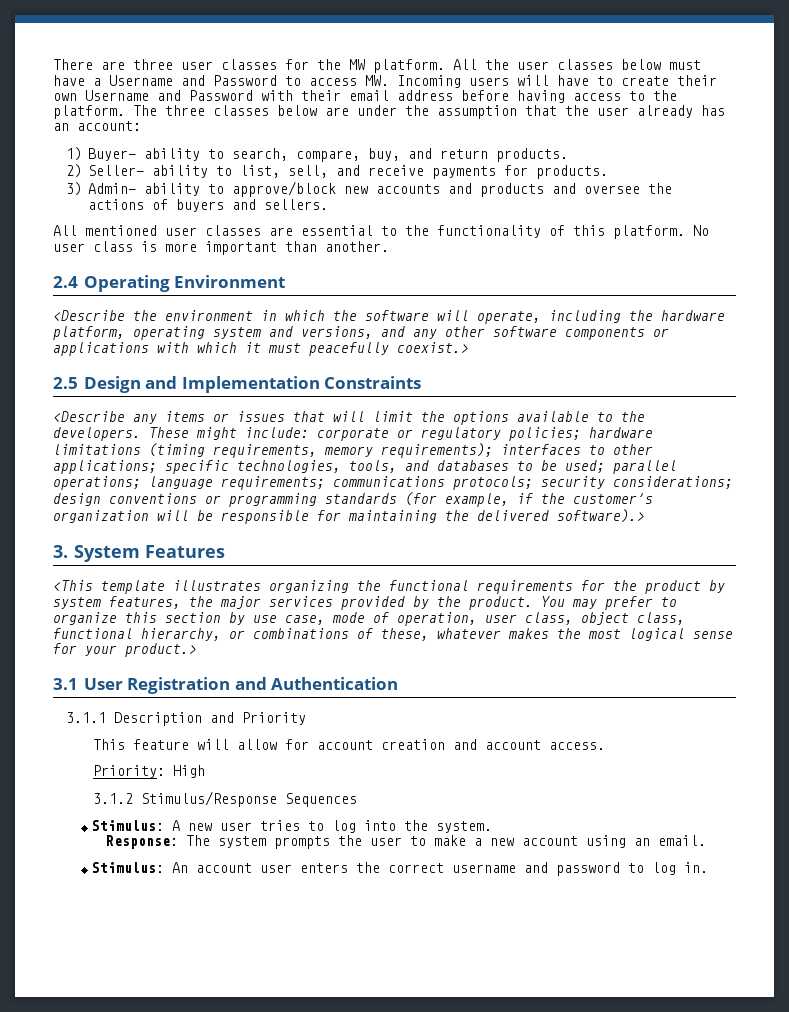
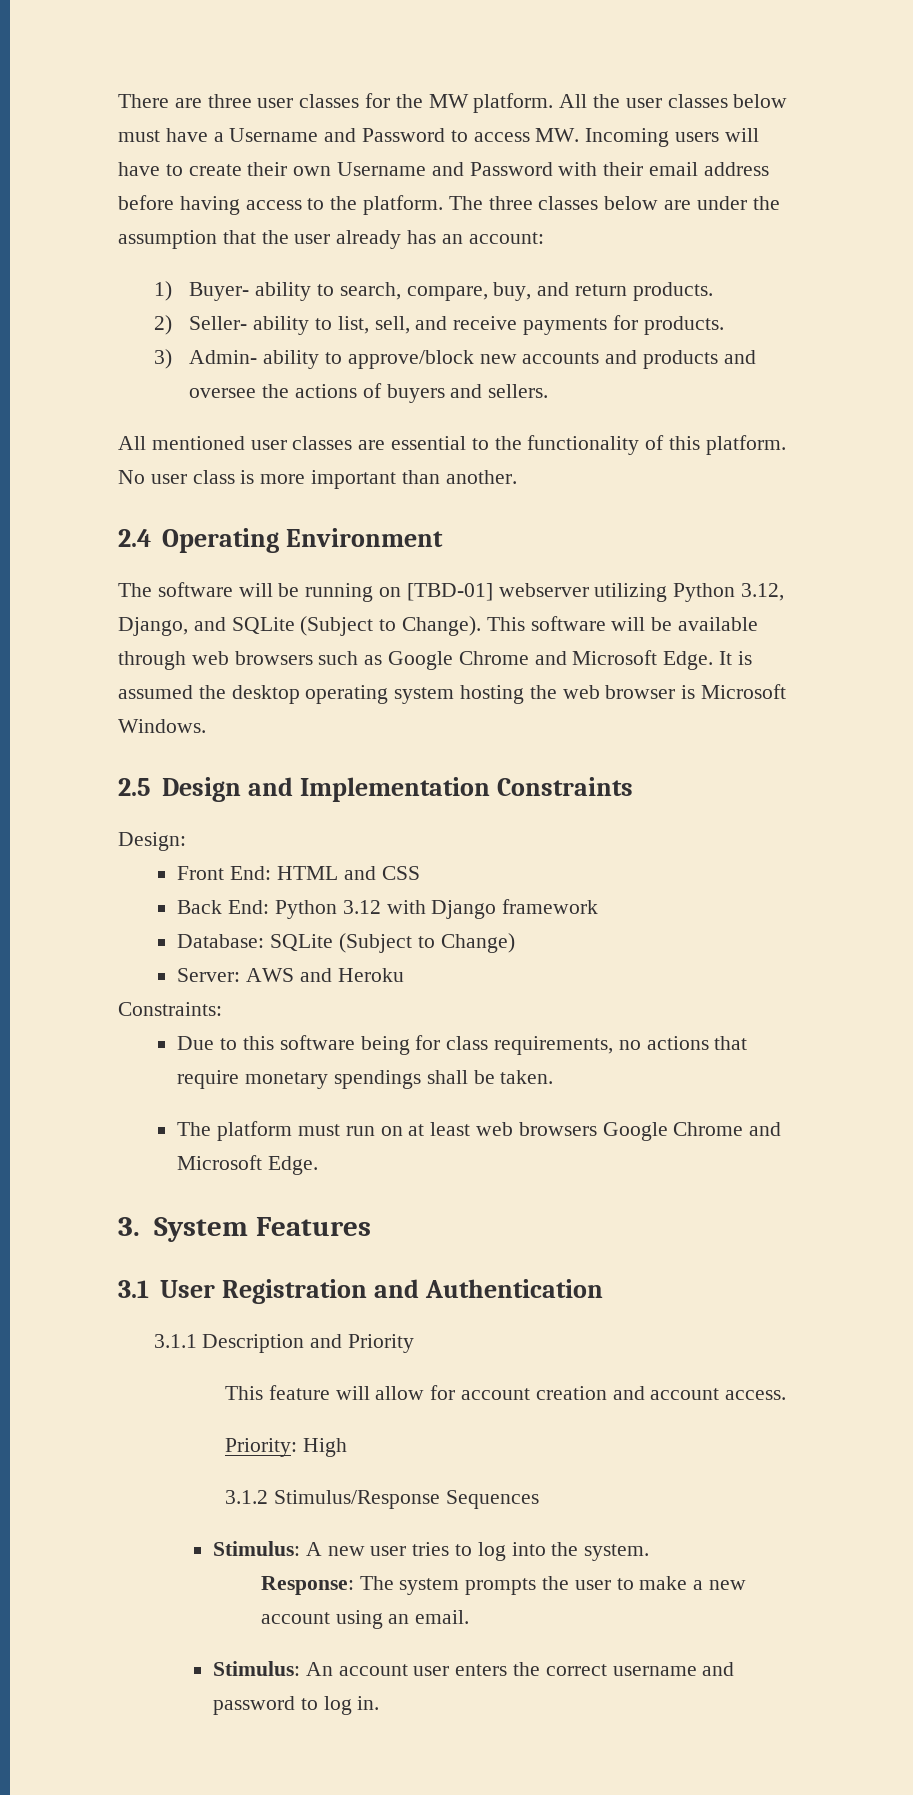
[53,310,725,324] [53,326,669,340] [53,342,469,356] <Describe the environment in which the software will operate, including the hardware platform, operating system and versions, and any other software components or applications with which it must peacefully coexist.> -> [118,582,785,602] [118,616,759,636] [118,650,752,670] [118,684,787,704] [118,719,206,733] The software will be running on [TBD-01] webserver utilizing Python 3.12, Django, and SQLite (Subject to Change). This software will be available through web browsers such as Google Chrome and Microsoft Edge. It is assumed the desktop operating system hosting the web browser is Microsoft Windows.
[53,411,645,425] [53,427,653,441] [53,443,653,458] [53,460,677,474] [53,476,733,490] [53,492,653,507] [53,509,645,524] [53,545,225,562] [53,580,725,594] [53,596,677,610] [53,612,685,626] [53,628,733,641] [53,643,197,657] <Describe any items or issues that will limit the options available to the developers. These might include: corporate or regulatory policies; hardware limitations (timing requirements, memory requirements); interfaces to other applications; specific technologies, tools, and databases to be used; parallel operations; language requirements; communications protocols; security considerations; design conventions or programming standards (for example, if the customer’s organization will be responsible for maintaining the delivered software).> // 3. System Features // <This template illustrates organizing the functional requirements for the product by system features, the major services provided by the product. You may prefer to organize this section by use case, mode of operation, user class, object class, functional hierarchy, or combinations of these, whatever makes the most logical sense for your product.> -> [118,832,186,851] [177,866,420,880] [177,899,599,919] [177,933,515,953] [177,968,404,982] [118,1002,222,1016] [177,1035,748,1055] [177,1070,554,1089] [177,1121,782,1141] [177,1155,319,1175] [118,1217,371,1242] Design: // Front End: HTML and CSS // Back End: Python 3.12 with Django framework // Database: SQLite (Subject to Change) // Server: AWS and Heroku // Constraints: // Due to this software being for class requirements, no actions that require monetary spendings shall be taken. // The platform must run on at least web browsers Google Chrome and Microsoft Edge. // 3. System Features

